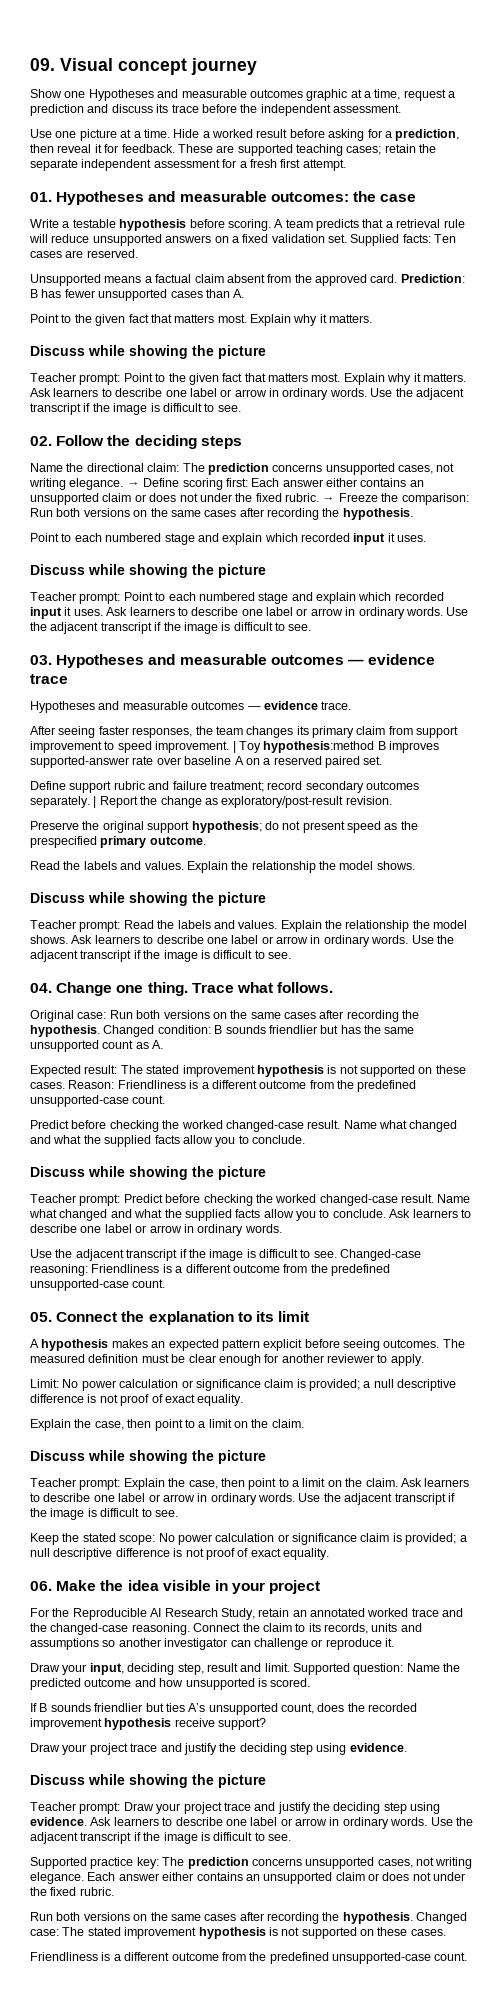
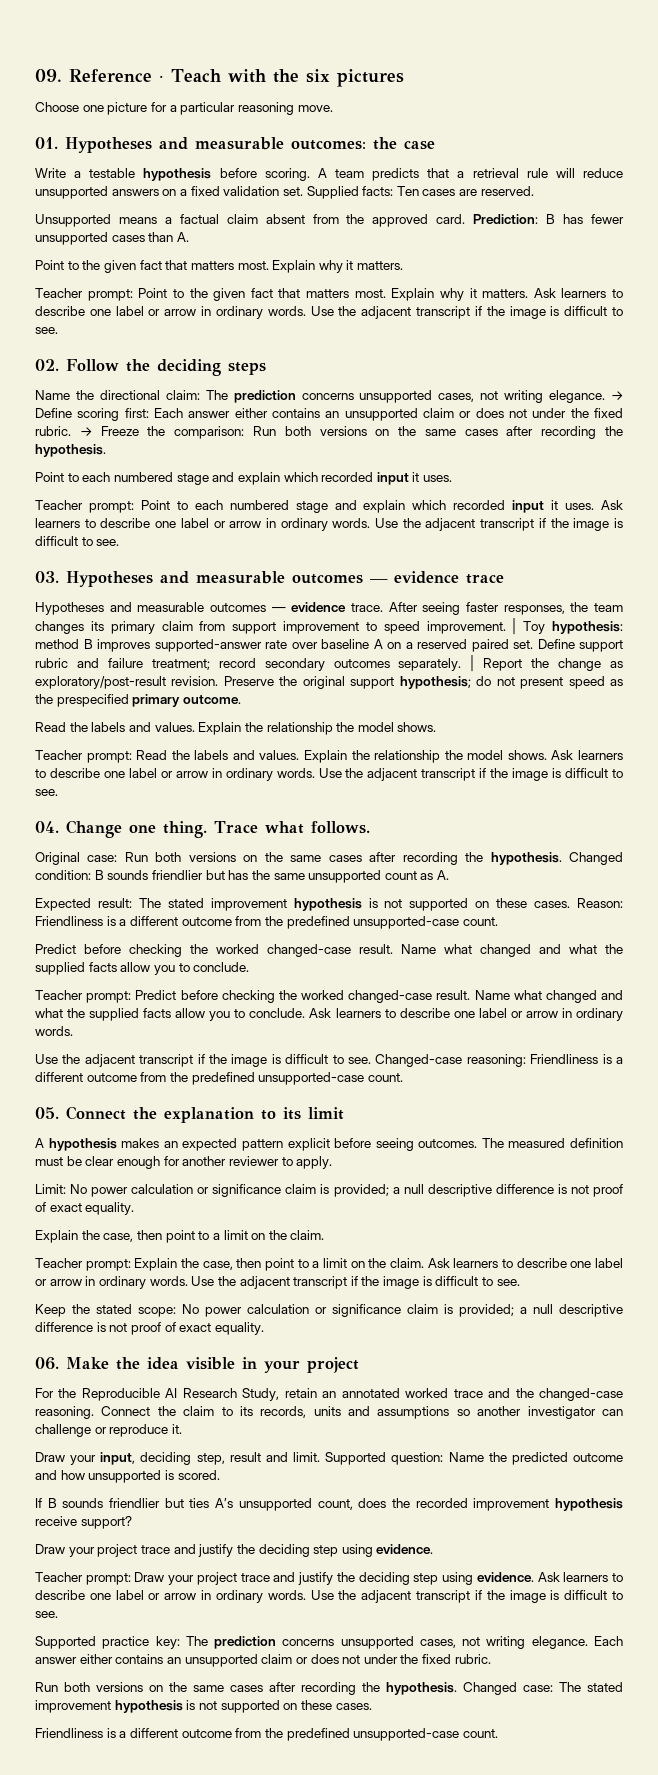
[60,58,257,75] [30,89,456,101] [30,104,401,116] [30,129,460,141] [30,144,437,156] [30,159,346,171] Visual concept journey // Show one Hypotheses and measurable outcomes graphic at a time, request a prediction and discuss its trace before the independent assessment. // Use one picture at a time. Hide a worked result before asking for a prediction, then reveal it for feedback. These are supported teaching cases; retain the separate independent assessment for a fresh first attempt. -> [69,69,404,87] [35,102,333,115] Reference · Teach with the six pictures // Choose one picture for a particular reasoning move.
[30,345,266,359] // Discuss while showing the picture -> (404, 265) none
[30,564,266,578] // Discuss while showing the picture -> (453, 478) none
(352, 705) // -> (383, 607) none
[263,741,375,753] hypothesis:method -> [551,621,623,634] [35,639,79,649] hypothesis: method
(383, 760) // -> (533, 644) none
(392, 800) // -> (219, 681) none
[30,892,266,906] // Discuss while showing the picture -> (437, 727) none
[30,1166,266,1180] // Discuss while showing the picture -> (250, 967) none
[30,1450,266,1464] // Discuss while showing the picture -> (325, 1235) none
[30,1774,266,1788] // Discuss while showing the picture -> (434, 1549) none

